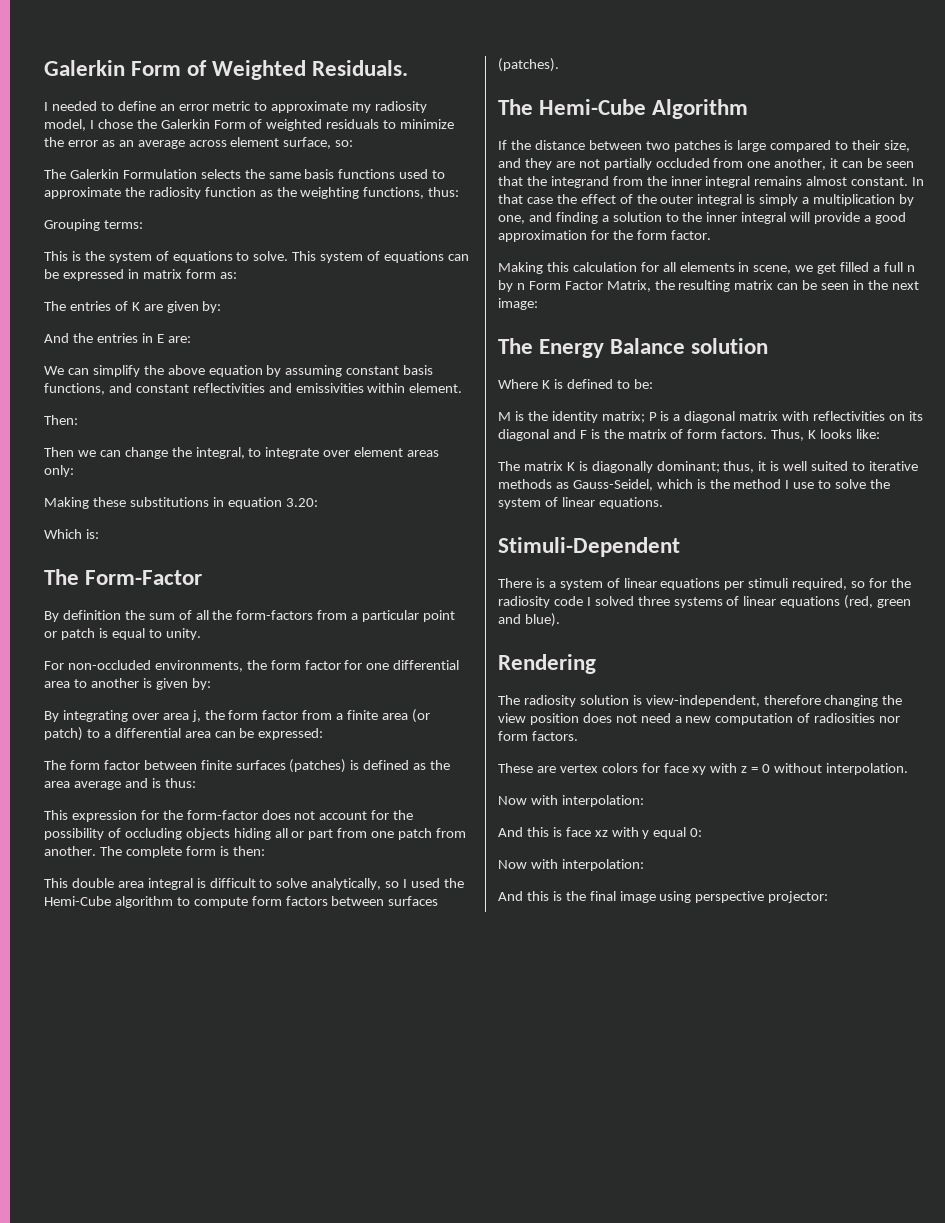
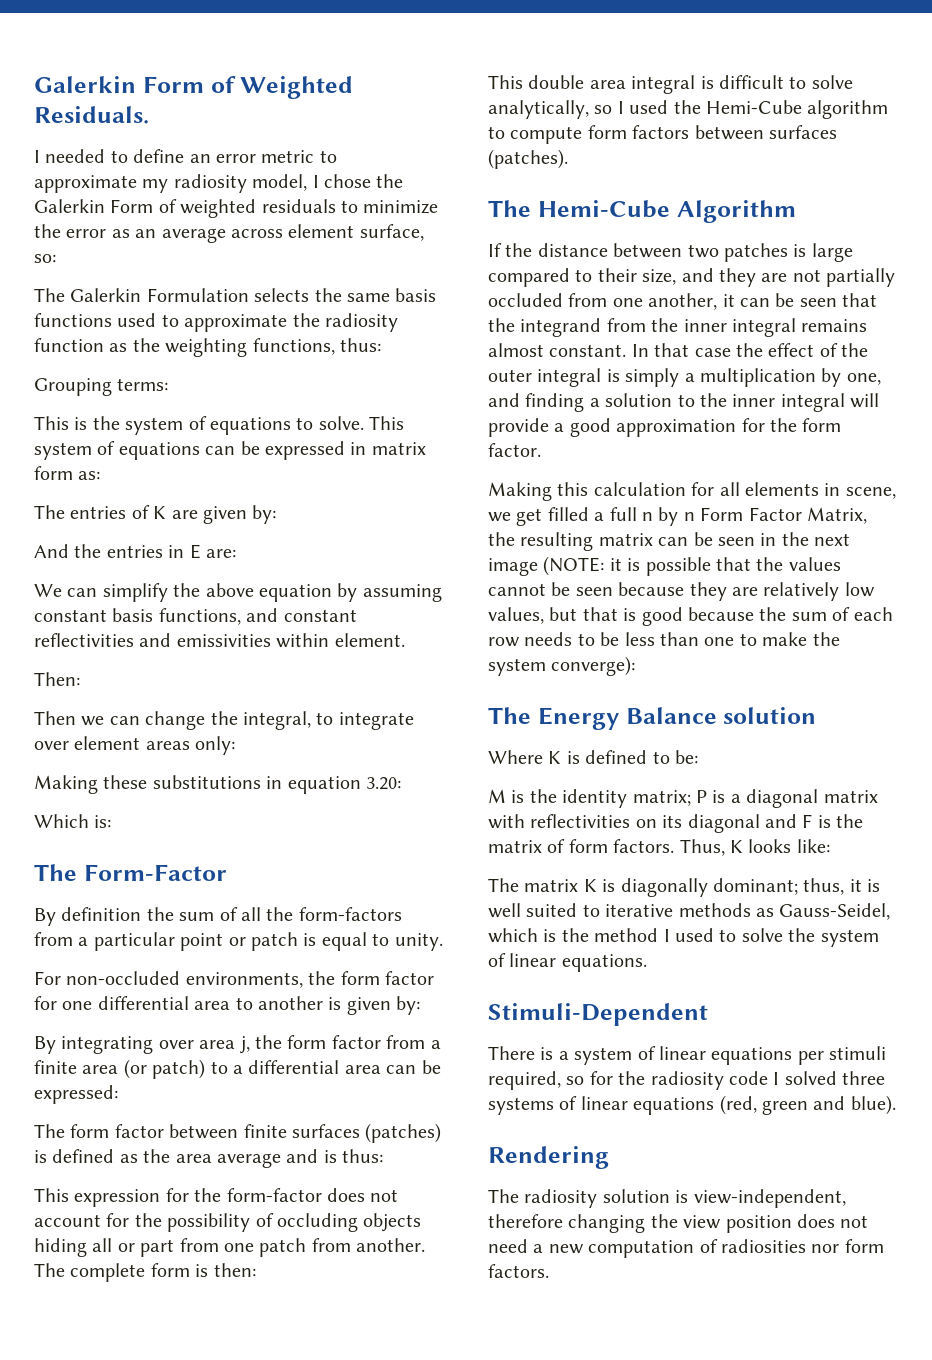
[498,298,538,310] image: -> [488,556,841,576] [488,582,875,601] [488,607,893,626] [488,632,840,647] [488,656,636,676] image (NOTE: it is possible that the values cannot be seen because they are relatively low values, but that is good because the sum of each row needs to be less than one to make the system converge):
[793,482,815,489] use -> [675,928,714,942] used
[498,763,908,775] [498,795,644,807] [498,827,703,839] [498,859,644,871] [498,891,829,903] // These are vertex colors for face xy with z = 0 without interpolation. // Now with interpolation: // And this is face xz with y equal 0: // Now with interpolation: // And this is the final image using perspective projector: -> (549, 1271) none

